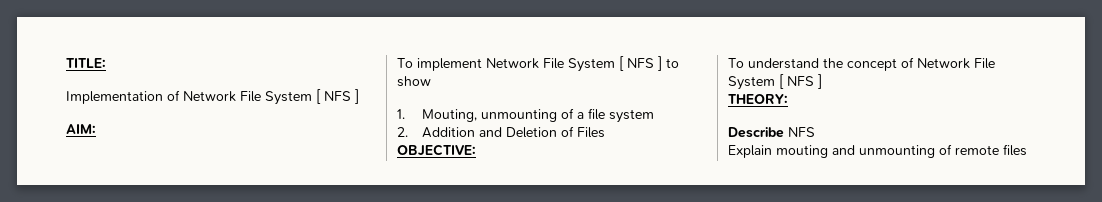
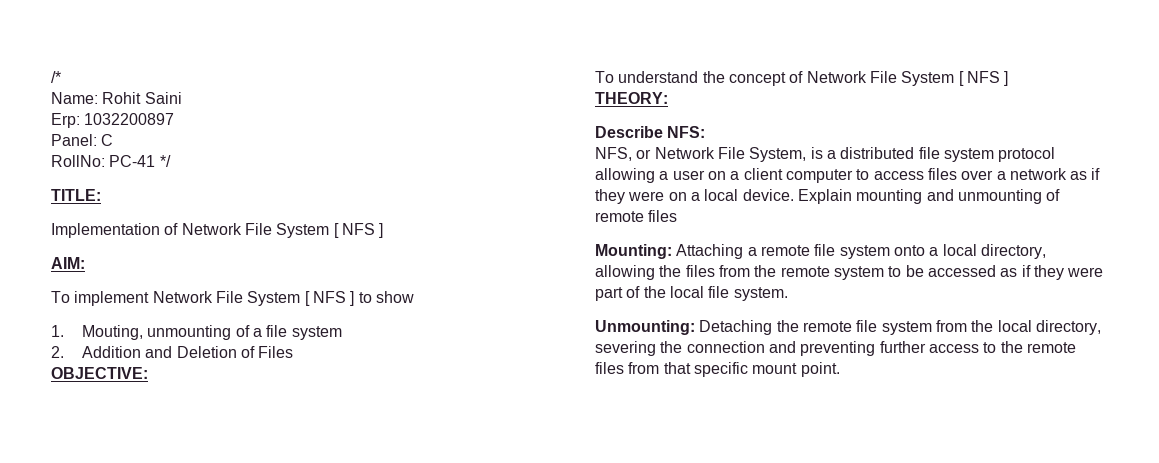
(66, 63) none -> [51,71,61,83] [51,92,182,104] [51,113,175,128] [51,134,114,146] [51,155,171,167] /* // Name: Rohit Saini // Erp: 1032200897 // Panel: C // RollNo: PC-41 */ //
[788,127,815,137] [728,145,828,158] NFS // Explain mouting -> [667,126,706,138] [595,147,1056,162] [595,168,1101,183] [595,189,923,204] NFS: // NFS, or Network File System, is a distributed file system protocol allowing a user on a client computer to access files over a network as if they were on a local device. Explain mounting
(1027, 150) none -> [595,244,1046,259] [595,265,1104,280] [595,286,788,301] [595,320,1101,335] [595,341,1076,356] [595,362,840,377] // Mounting: Attaching a remote file system onto a local directory, allowing the files from the remote system to be accessed as if they were part of the local file system. // Unmounting: Detaching the remote file system from the local directory, severing the connection and preventing further access to the remote files from that specific mount point.

